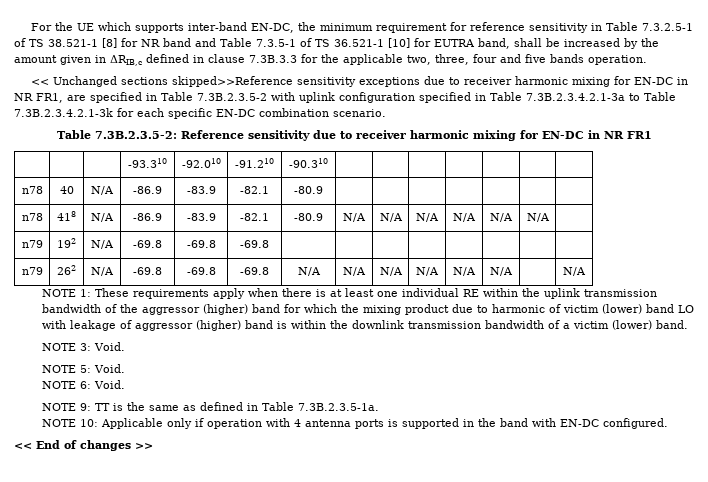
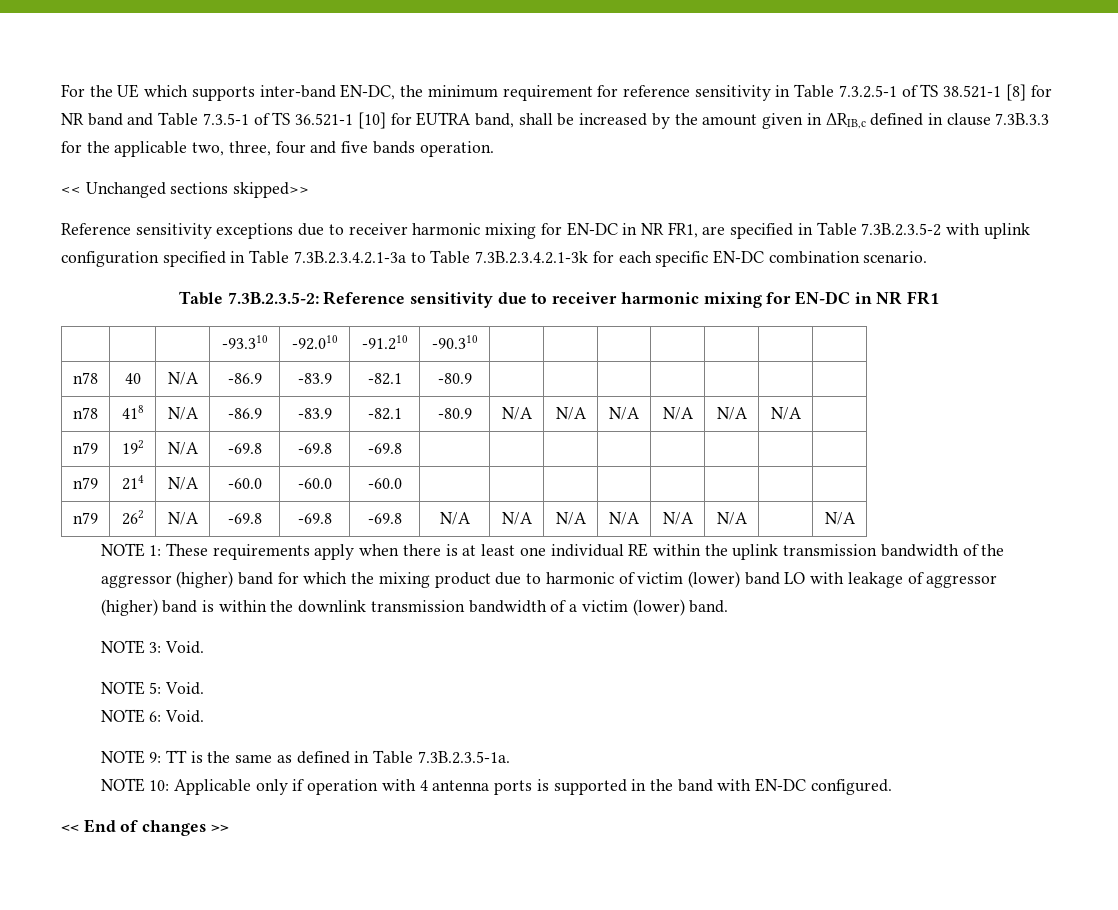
[172,76,294,87] skipped>>Reference -> [233,182,310,198] [61,223,131,235] skipped>> // Reference
(269, 244) none -> [73,477,98,489] [121,475,144,490] [167,477,199,490] [227,478,262,489] [297,478,332,489] [367,478,402,489] // n79 | 214 | N/A | -60.0 | -60.0 | -60.0 | | | | | | | |

